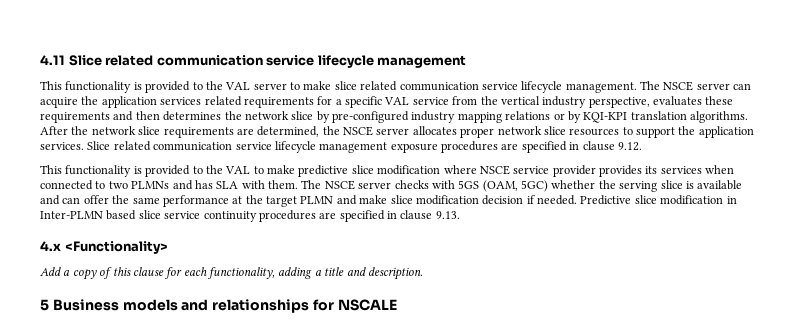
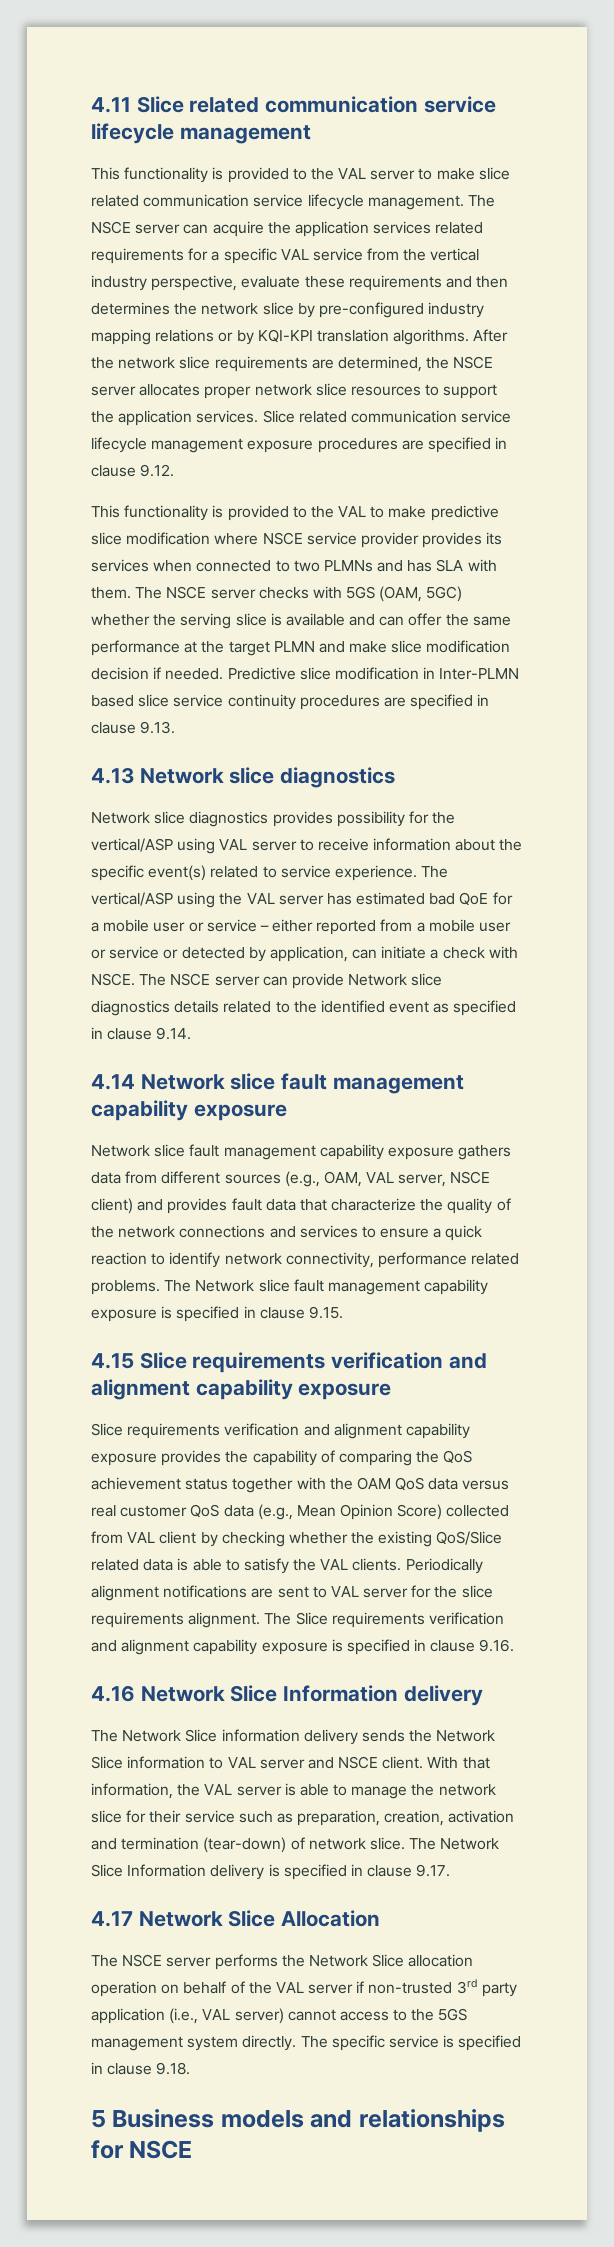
[653,96,702,106] evaluates -> [241,276,301,288] evaluate
[40,241,168,254] [40,267,423,280] 4.x <Functionality> // Add a copy of this clause for each functionality, adding a title and description. -> [91,767,396,788] [91,811,456,827] [91,838,523,854] [91,865,449,881] [91,892,513,908] [91,919,512,935] [91,946,518,962] [91,973,443,989] [91,1000,517,1016] [91,1027,192,1040] [91,1073,464,1094] [91,1100,287,1121] [91,1144,512,1160] [91,1171,491,1187] [91,1198,511,1214] [91,1225,483,1241] [91,1252,520,1268] [91,1279,489,1295] [91,1306,343,1322] [91,1352,487,1373] [91,1379,392,1400] [91,1423,470,1439] [91,1450,473,1466] [91,1477,510,1493] [91,1504,510,1520] [91,1531,503,1547] [91,1558,483,1574] [91,1585,493,1601] [91,1612,504,1628] [91,1639,515,1655] [91,1685,483,1706] [91,1729,496,1745] [91,1756,490,1769] [91,1783,496,1799] [91,1810,515,1826] [91,1837,500,1853] [91,1864,451,1880] [91,1910,381,1927] [91,1954,474,1970] [91,1979,517,1997] [91,2008,468,2024] [91,2035,522,2051] [91,2062,191,2075] 4.13 Network slice diagnostics // Network slice diagnostics provides possibility for the vertical/ASP using VAL server to receive information about the specific event(s) related to service experience. The vertical/ASP using the VAL server has estimated bad QoE for a mobile user or service – either reported from a mobile user or service or detected by application, can initiate a check with NSCE. The NSCE server can provide Network slice diagnostics details related to the identified event as specified in clause 9.14. // 4.14 Network slice fault management capability exposure // Network slice fault management capability exposure gathers data from different sources (e.g., OAM, VAL server, NSCE client) and provides fault data that characterize the quality of the network connections and services to ensure a quick reaction to identify network connectivity, performance related problems. The Network slice fault management capability exposure is specified in clause 9.15. // 4.15 Slice requirements verification and alignment capability exposure // Slice requirements verification and alignment capability exposure provides the capability of comparing the QoS achievement status together with the OAM QoS data versus real customer QoS data (e.g., Mean Opinion Score) collected from VAL client by checking whether the existing QoS/Slice related data is able to satisfy the VAL clients. Periodically alignment notifications are sent to VAL server for the slice requirements alignment. The Slice requirements verification and alignment capability exposure is specified in clause 9.16. // 4.16 Network Slice Information delivery // The Network Slice information delivery sends the Network Slice information to VAL server and NSCE client. With that information, the VAL server is able to manage the network slice for their service such as preparation, creation, activation and termination (tear-down) of network slice. The Network Slice Information delivery is specified in clause 9.17. // 4.17 Network Slice Allocation // The NSCE server performs the Network Slice allocation operation on behalf of the VAL server if non-trusted 3rd party application (i.e., VAL server) cannot access to the 5GS management system directly. The specific service is specified in clause 9.18.
[337,299,397,311] NSCALE -> [129,2140,193,2159] NSCE

